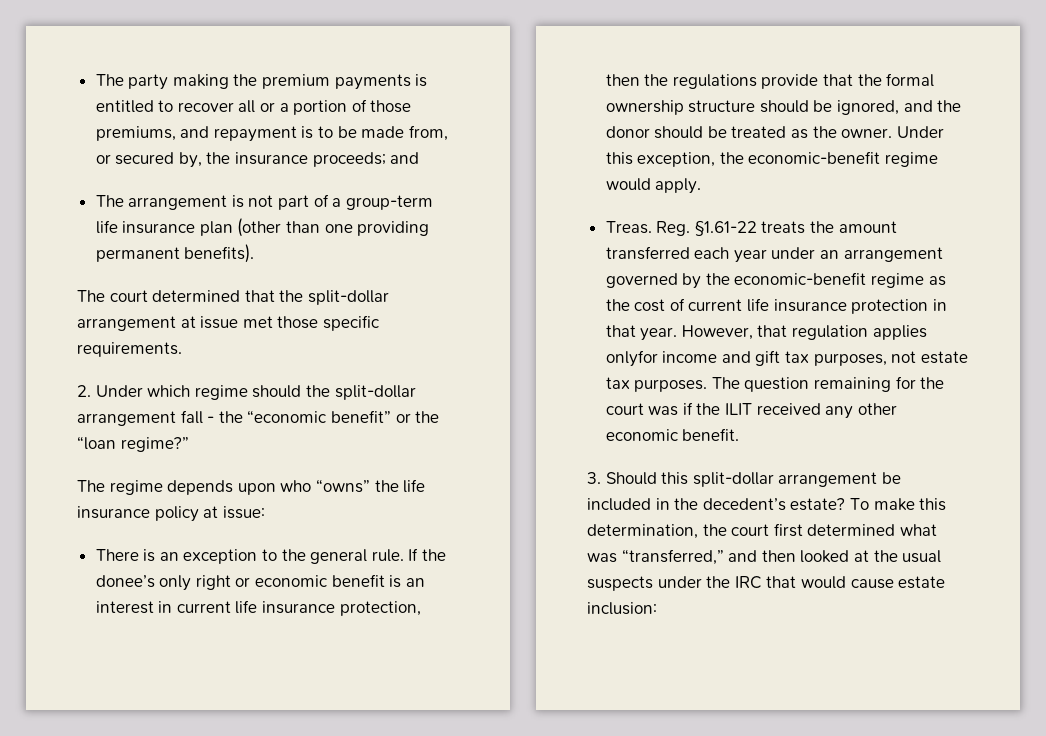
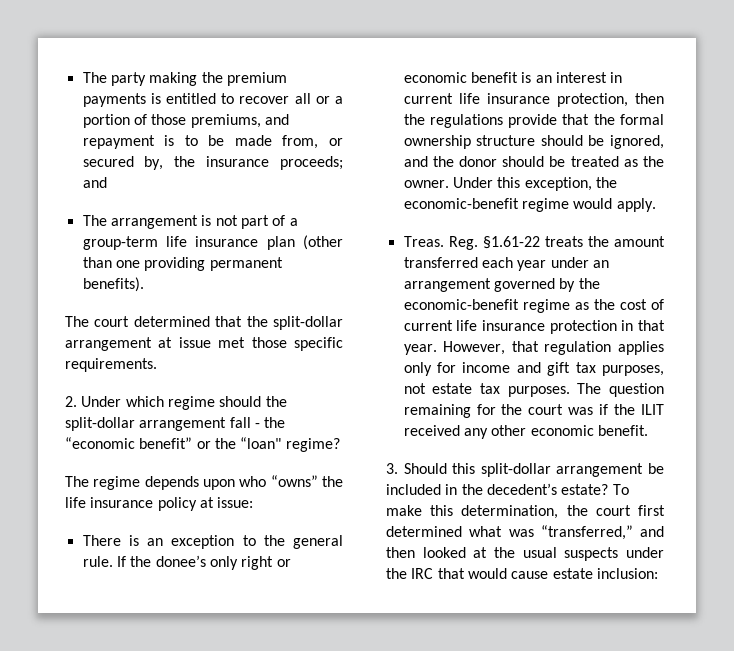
[77,436,189,452] “loan regime?” -> [240,437,340,452] “loan" regime?
[605,350,658,367] onlyfor -> [403,362,456,376] only for

